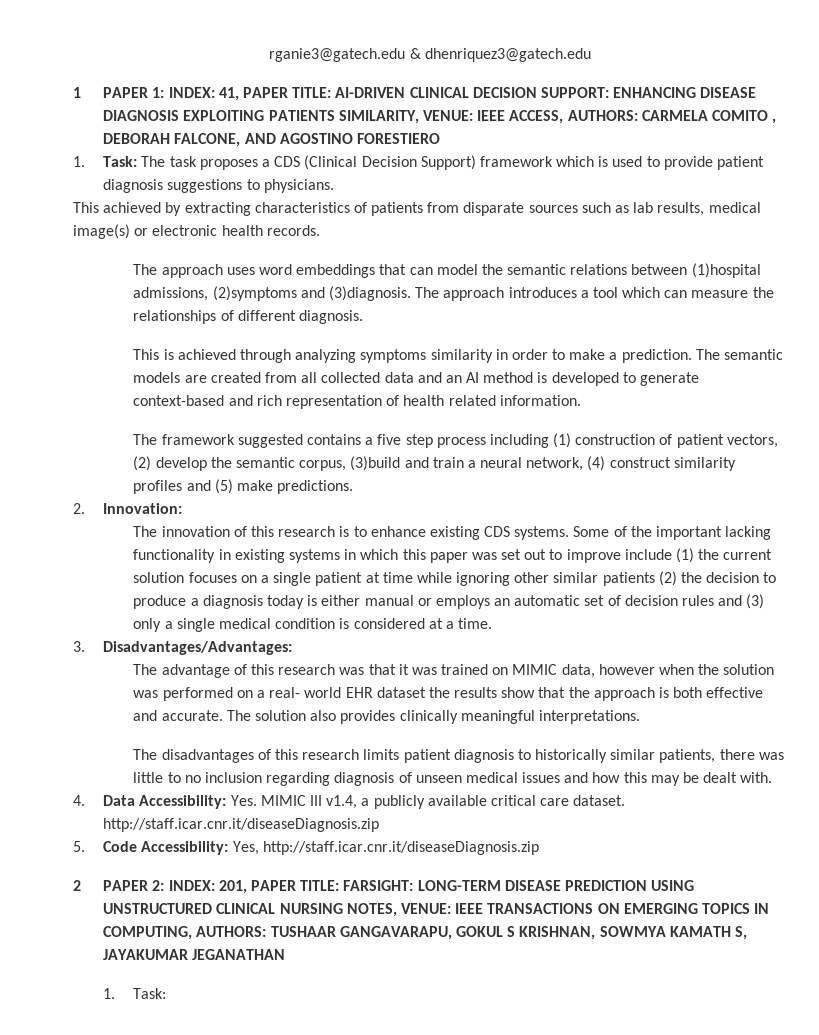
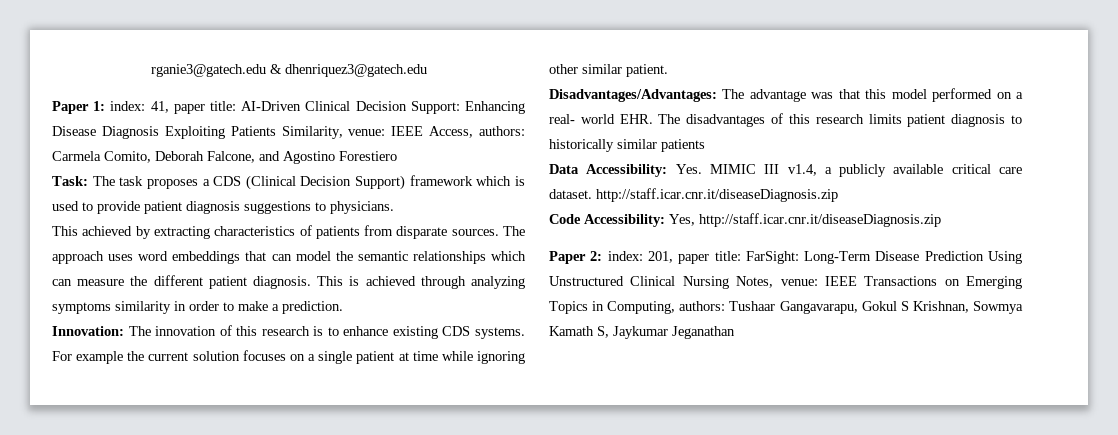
[73,87,757,101] [103,110,777,124] [103,133,440,147] [73,156,85,167] 1 PAPER 1: INDEX: 41, PAPER TITLE: AI-DRIVEN CLINICAL DECISION SUPPORT: ENHANCING DISEASE DIAGNOSIS EXPLOITING PATIENTS SIMILARITY, VENUE: IEEE ACCESS, AUTHORS: CARMELA COMITO , DEBORAH FALCONE, AND AGOSTINO FORESTIERO // 1. -> [52,101,525,114] [52,126,525,139] [52,151,397,164] Paper 1: index: 41, paper title: AI-Driven Clinical Decision Support: Enhancing Disease Diagnosis Exploiting Patients Similarity, venue: IEEE Access, authors: Carmela Comito, Deborah Falcone, and Agostino Forestiero //
[528,202,761,216] [73,224,320,239] sources such as lab results, medical image(s) or electronic health records. // -> [451,229,499,236] sources.
[570,263,761,278] [133,286,618,301] relations between (1)hospital admissions, (2)symptoms and (3)diagnosis. The approach introduces a tool -> [412,251,486,264] relationships
[133,310,296,324] relationships of different -> [153,275,247,289] different patient
(363, 317) // -> (311, 282) none
[695,349,784,360] [133,372,700,386] [133,395,581,409] [133,433,778,448] [133,456,736,471] [133,479,354,494] [73,503,85,514] The semantic models are created from all collected data and an AI method is developed to generate context-based and rich representation of health related information. // The framework suggested contains a five step process including (1) construction of patient vectors, (2) develop the semantic corpus, (3)build and train a neural network, (4) construct similarity profiles and (5) make predictions. // 2. -> (343, 307) //
(183, 508) // -> (124, 331) none
[573,526,772,540] [133,548,695,563] Some of the important lacking functionality in existing systems in which this paper was set out to improve include (1) -> [52,351,124,364] For example
[602,571,777,586] [133,594,765,609] [133,618,493,632] [73,641,85,652] patients (2) the decision to produce a diagnosis today is either manual or employs an automatic set of decision rules and (3) only a single medical condition is considered at a time. // 3. -> [626,64,668,77] patient. //
(293, 648) // -> (717, 95) none
[233,664,775,678] [133,690,159,698] of this research was that it was trained on MIMIC data, however when the solution was -> [811,89,927,99] was that this model
[345,687,764,701] [133,710,640,724] EHR dataset the results show that the approach is both effective and accurate. The solution also provides clinically meaningful interpretations. // -> [619,114,653,124] EHR.
[659,749,784,763] [133,772,773,786] [73,795,85,806] patients, there was little to no inclusion regarding diagnosis of unseen medical issues and how this may be dealt with. // 4. -> [661,139,705,152] patients //
[73,841,85,852] 5. -> (838, 195) none
[73,880,695,894] [103,903,770,917] [103,926,747,940] [103,949,286,960] [103,988,167,999] 2 PAPER 2: INDEX: 201, PAPER TITLE: FARSIGHT: LONG-TERM DISEASE PREDICTION USING UNSTRUCTURED CLINICAL NURSING NOTES, VENUE: IEEE TRANSACTIONS ON EMERGING TOPICS IN COMPUTING, AUTHORS: TUSHAAR GANGAVARAPU, GOKUL S KRISHNAN, SOWMYA KAMATH S, JAYAKUMAR JEGANATHAN // 1. Task: -> [549,251,1022,264] [549,276,1022,289] [549,301,1023,314] [549,326,735,339] Paper 2: index: 201, paper title: FarSight: Long-Term Disease Prediction Using Unstructured Clinical Nursing Notes, venue: IEEE Transactions on Emerging Topics in Computing, authors: Tushaar Gangavarapu, Gokul S Krishnan, Sowmya Kamath S, Jaykumar Jeganathan

